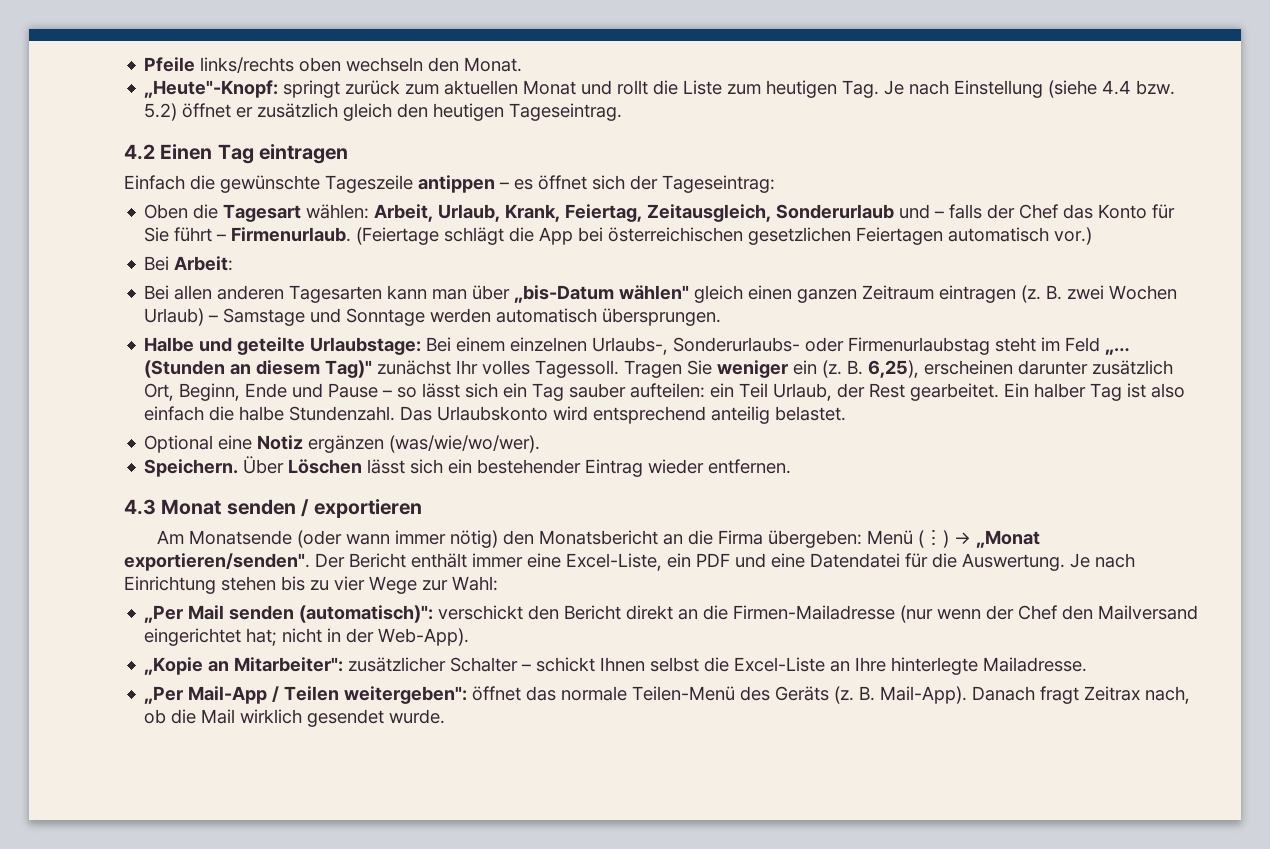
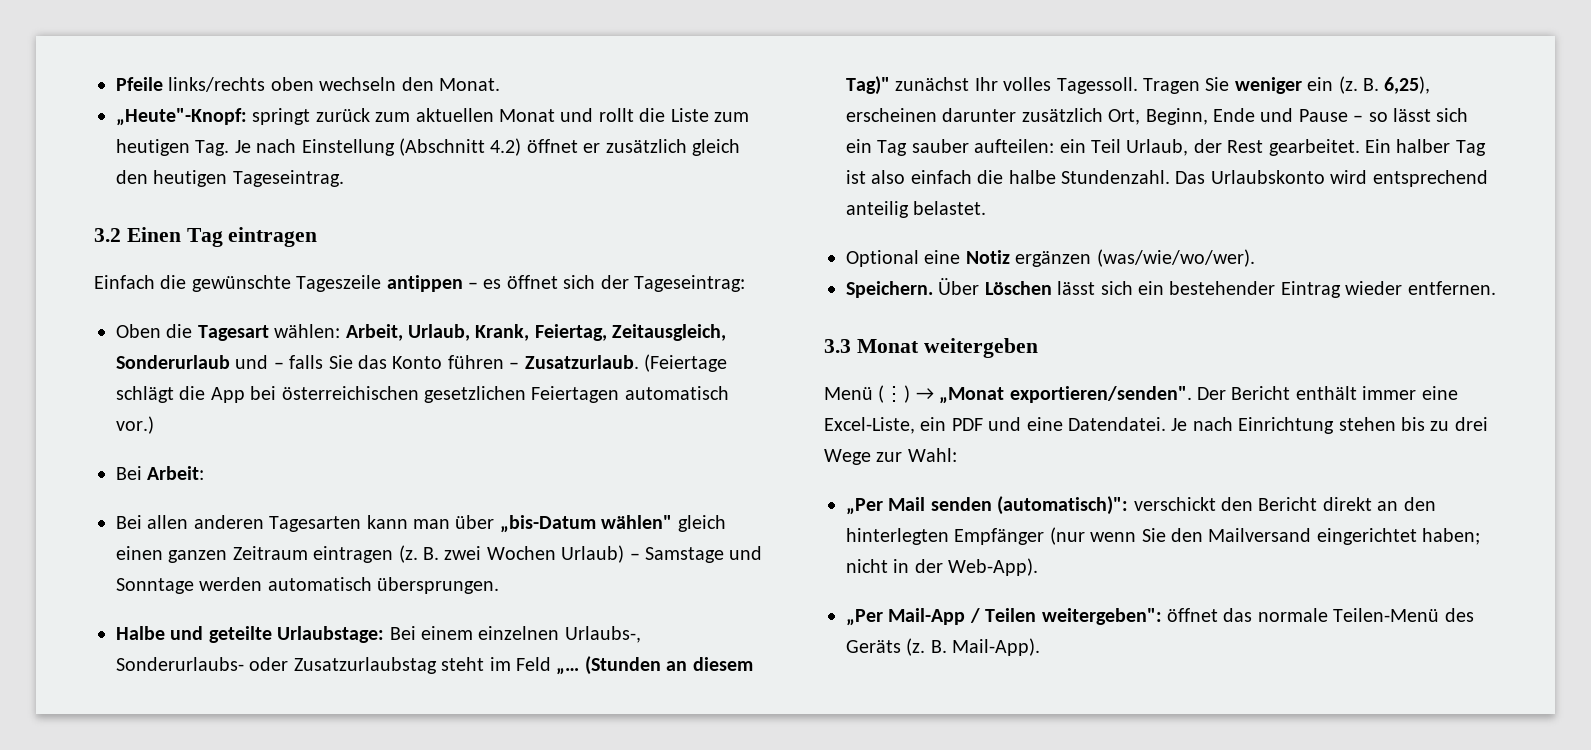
[1048,80,1176,98] [144,103,178,121] (siehe 4.4 bzw. 5.2) -> [399,138,522,156] (Abschnitt 4.2)
[124,144,155,160] 4.2 -> [94,228,121,242] 3.2
[987,204,1176,219] [144,227,352,242] der Chef das Konto für Sie führt – Firmenurlaub. -> [328,355,639,369] Sie das Konto führen – Zusatzurlaub.
[848,337,991,355] Firmenurlaubstag -> [293,657,437,674] Zusatzurlaubstag
[124,499,422,518] [156,530,862,548] 4.3 Monat senden / exportieren // Am Monatsende (oder wann immer nötig) den Monatsbericht an die Firma übergeben: -> [824,338,1038,358] 3.3 Monat weitergeben //
[810,553,1065,571] Datendatei für die Auswertung. -> [1068,417,1166,431] Datendatei.
[334,576,365,591] vier -> [1454,417,1488,431] drei
[703,605,1058,623] die Firmen-Mailadresse (nur wenn der Chef -> [1403,497,1436,511] [846,527,1166,545] den hinterlegten Empfänger (nur wenn Sie
[246,628,278,646] hat; -> [1422,528,1481,545] haben;
[144,657,1088,675] // „Kopie an Mitarbeiter": zusätzlicher Schalter – schickt Ihnen selbst die Excel-Liste an Ihre hinterlegte Mailadresse. -> (1039, 567) none
[972,686,1191,704] [144,709,446,727] Danach fragt Zeitrax nach, ob die Mail wirklich gesendet wurde. -> (1041, 647) none

